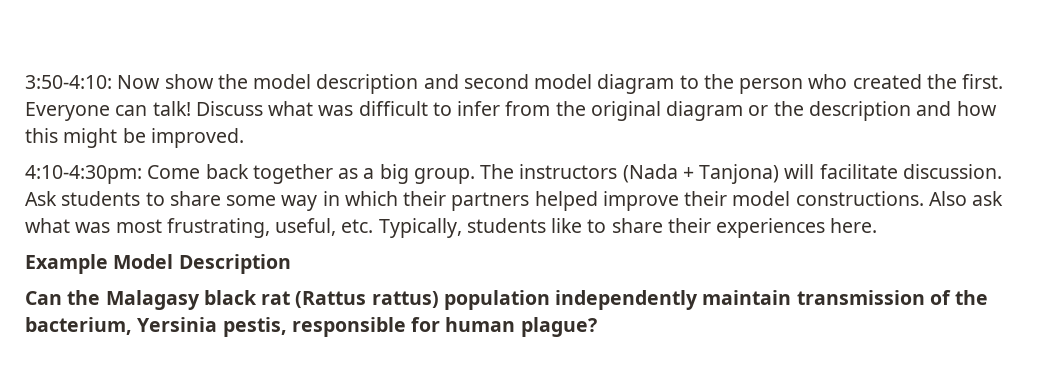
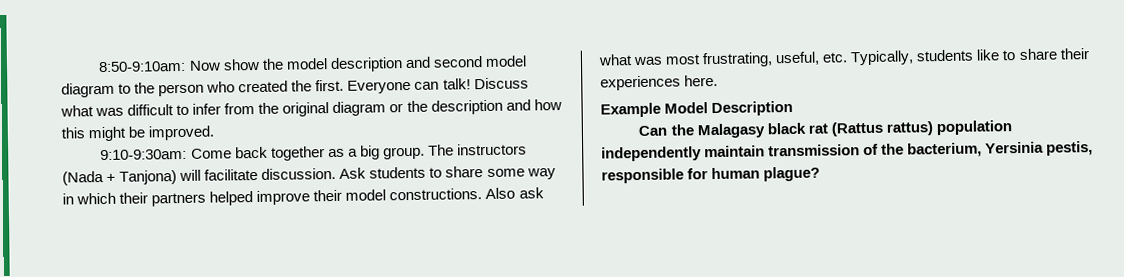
[25,75,112,89] 3:50-4:10: -> [98,60,187,73] 8:50-9:10am:
[25,165,142,184] 4:10-4:30pm: -> [100,148,188,161] 9:10-9:30am:

